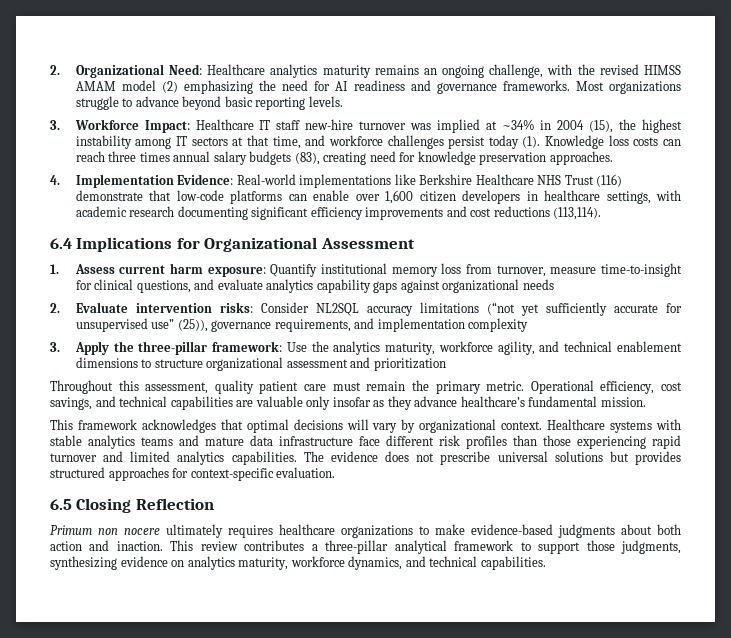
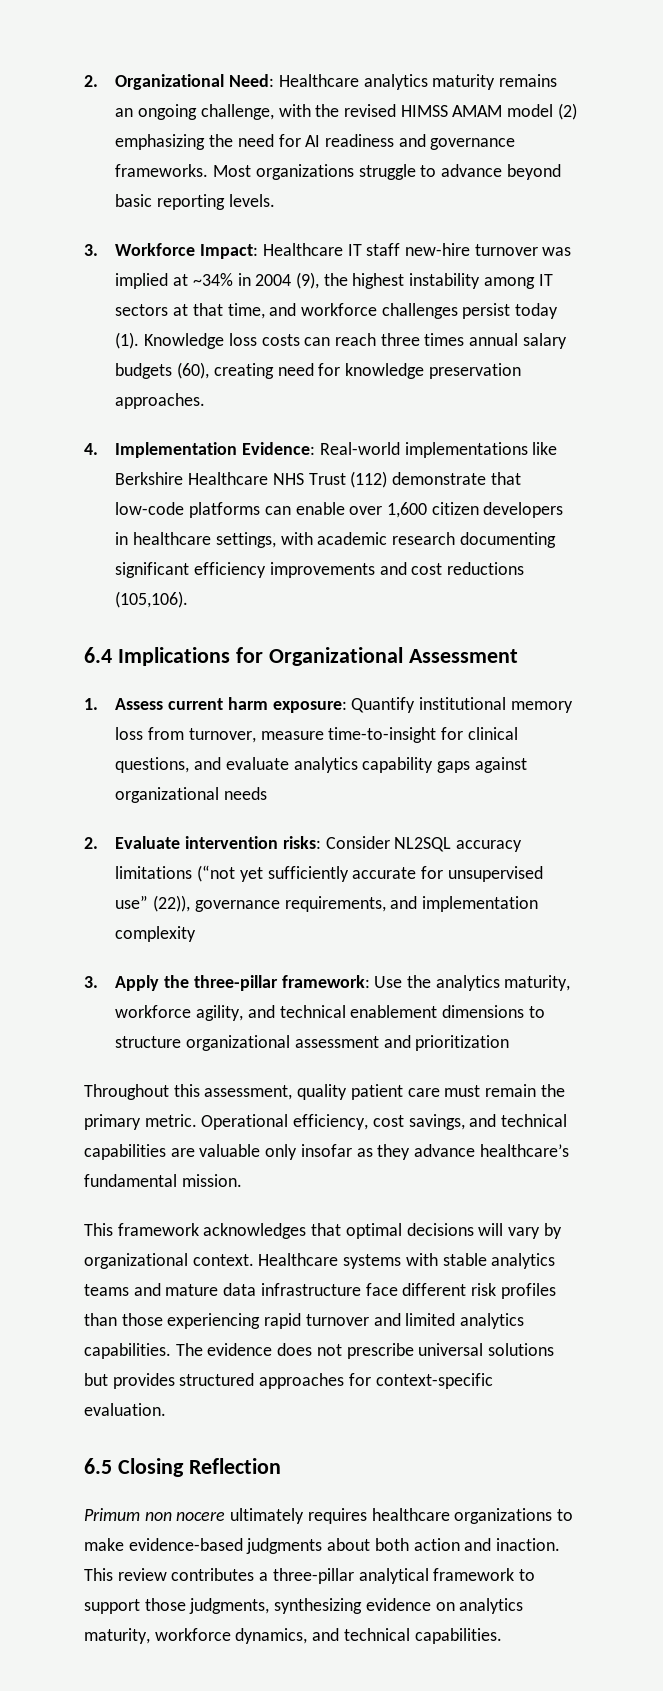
[589,120,614,133] (15), -> [295,272,319,289] (9),
[294,152,320,165] (83), -> [177,362,210,379] (60),
[596,174,623,187] (116) -> [350,471,388,488] (112)
[553,207,602,220] (113,114). -> [115,591,189,608] (105,106).
[177,319,208,332] (25)), -> [153,895,191,912] (22)),

